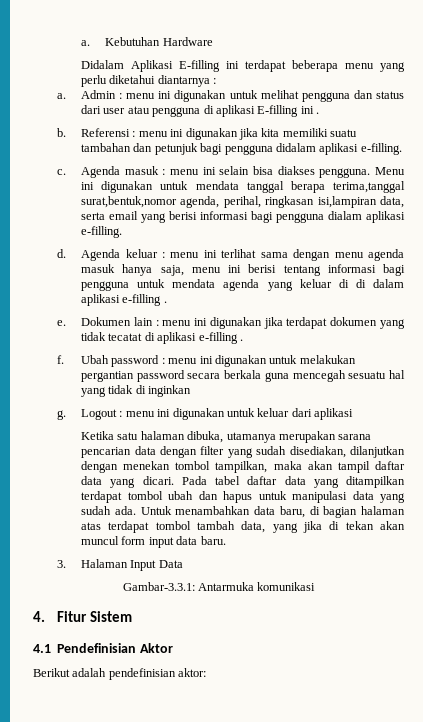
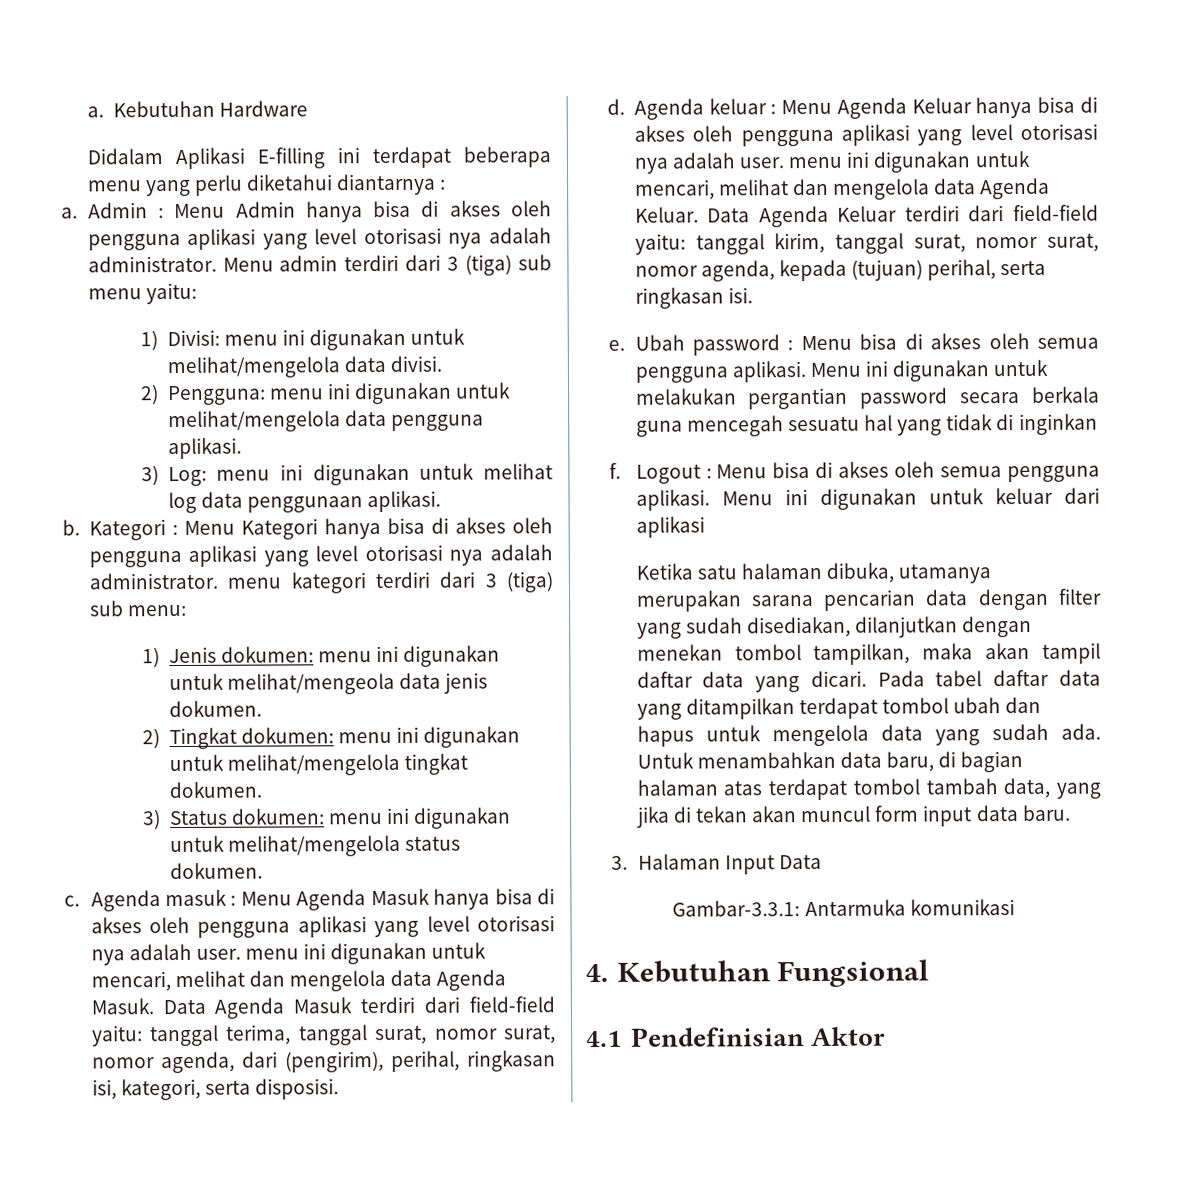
(123, 96) none -> [174,200,552,223] [87,227,552,251] [87,254,553,276] [87,282,197,305] [140,328,466,351] [166,355,443,379] [140,382,512,406] [167,410,485,433] [167,437,242,460] [141,465,207,487] Menu Admin hanya bisa di akses oleh pengguna aplikasi yang level otorisasi nya adalah administrator. Menu admin terdiri dari 3 (tiga) sub menu yaitu: // 1) Divisi: menu ini digunakan untuk melihat/mengelola data divisi. // 2) Pengguna: menu ini digunakan untuk melihat/mengelola data pengguna aplikasi. // 3) Log:
[301,90,405,102] [81,105,320,117] [57,128,358,140] [81,143,402,155] [57,166,405,178] [81,181,405,193] [81,196,404,208] [81,211,405,223] [81,226,123,238] [57,249,404,261] [81,264,405,276] [81,279,404,291] [81,294,167,306] [57,317,405,329] [81,332,243,344] [57,355,198,367] pengguna dan status dari user atau pengguna di aplikasi E-filling ini . // b. Referensi : menu ini digunakan jika kita memiliki suatu tambahan dan petunjuk bagi pengguna didalam aplikasi e-filling. // c. Agenda masuk : menu ini selain bisa diakses pengguna. Menu ini digunakan untuk mendata tanggal berapa terima,tanggal surat,bentuk,nomor agenda, perihal, ringkasan isi,lampiran data, serta email yang berisi informasi bagi pengguna dialam aplikasi e-filling. // d. Agenda keluar : menu ini terlihat sama dengan menu agenda masuk hanya saja, menu ini berisi tentang informasi bagi pengguna untuk mendata agenda yang keluar di di dalam aplikasi e-filling . // e. Dokumen lain : menu ini digunakan jika terdapat dokumen yang tidak tecatat di aplikasi e-filling . // f. Ubah password : menu -> [167,490,442,514] [62,517,554,541] [88,544,554,568] [88,571,553,594] [89,600,187,617] [142,645,501,668] [168,672,489,695] [168,700,262,718] [142,726,521,750] [168,753,469,776] [168,781,262,799] [143,807,512,830] [169,834,462,857] [169,862,263,880] [64,888,555,912] [90,915,555,938] [90,942,487,966] [90,969,507,992] [90,996,555,1019] [91,1024,556,1047] [91,1050,556,1074] [91,1078,340,1101] [607,96,1098,120] [633,123,1098,147] [633,150,1030,174] [634,177,1051,200] [634,204,1099,228] [634,232,1099,255] [634,259,1047,282] [634,287,753,309] [608,332,1099,356] [634,361,861,383] log data penggunaan aplikasi. // b. Kategori : Menu Kategori hanya bisa di akses oleh pengguna aplikasi yang level otorisasi nya adalah administrator. menu kategori terdiri dari 3 (tiga) sub menu: // 1) Jenis dokumen: menu ini digunakan untuk melihat/mengeola data jenis dokumen. // 2) Tingkat dokumen: menu ini digunakan untuk melihat/mengelola tingkat dokumen. // 3) Status dokumen: menu ini digunakan untuk melihat/mengelola status dokumen. // c. Agenda masuk : Menu Agenda Masuk hanya bisa di akses oleh pengguna aplikasi yang level otorisasi nya adalah user. menu ini digunakan untuk mencari, melihat dan mengelola data Agenda Masuk. Data Agenda Masuk terdiri dari field-field yaitu: tanggal terima, tanggal surat, nomor surat, nomor agenda, dari (pengirim), perihal, ringkasan isi, kategori, serta disposisi. // d. Agenda keluar : Menu Agenda Keluar hanya bisa di akses oleh pengguna aplikasi yang level otorisasi nya adalah user. menu ini digunakan untuk mencari, melihat dan mengelola data Agenda Keluar. Data Agenda Keluar terdiri dari field-field yaitu: tanggal kirim, tanggal surat, nomor surat, nomor agenda, kepada (tujuan) perihal, serta ringkasan isi. // e. Ubah password : Menu bisa di akses oleh semua pengguna aplikasi. Menu
[57,410,67,420] g. -> [609,462,622,479] f.
[125,411,155,417] menu -> [716,461,1100,483] [635,489,773,511] Menu bisa di akses oleh semua pengguna aplikasi. Menu
[292,491,348,503] manipulasi -> [771,724,869,747] mengelola
[57,611,132,622] Fitur Sistem -> [616,959,929,988] Kebutuhan Fungsional
[33,668,207,680] // Berikut adalah pendefinisian aktor: -> (886, 1036) none

